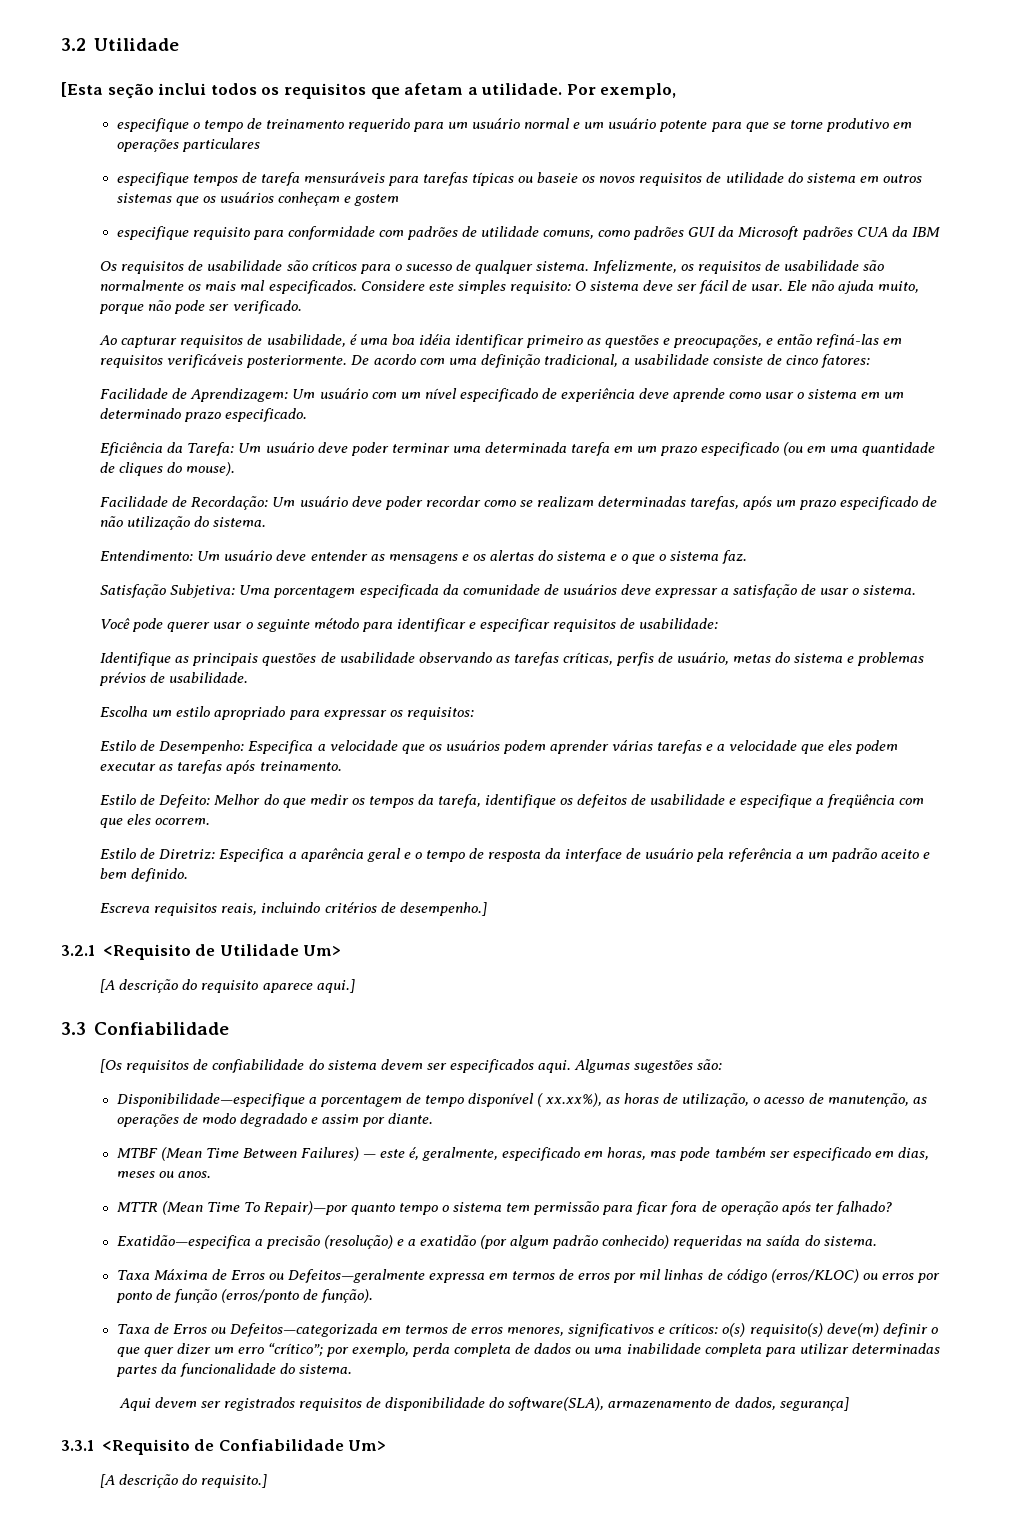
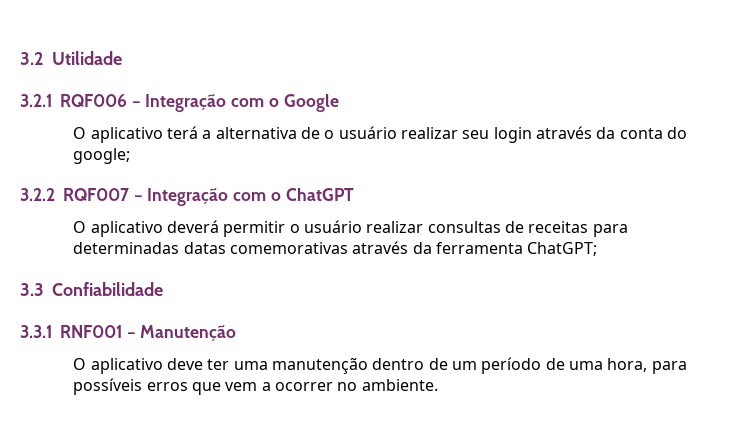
[61,82,677,99] [116,118,912,132] [116,138,260,152] [116,172,922,186] [116,192,400,206] [116,226,940,240] [100,260,885,274] [100,280,920,294] [99,300,302,314] [99,334,903,348] [100,354,871,368] [100,388,905,402] [100,408,308,422] [100,442,936,456] [100,462,236,476] [100,496,938,510] [100,516,267,530] [100,550,748,564] [100,584,917,598] [100,618,718,632] [100,652,925,666] [99,672,249,686] [100,706,474,720] [100,740,899,754] [100,760,342,774] [100,794,925,808] [100,814,211,828] [100,848,931,862] [100,868,189,882] [100,902,487,916] [61,944,342,960] [100,979,355,993] [61,1022,229,1035] [100,1059,722,1073] [116,1093,927,1107] [116,1113,434,1127] [116,1147,929,1161] [116,1171,211,1178] [116,1201,892,1215] [116,1235,877,1249] [116,1269,940,1283] [115,1289,374,1303] [116,1323,938,1337] [116,1343,940,1357] [115,1363,353,1377] [118,1397,849,1411] [61,1439,387,1455] [100,1474,268,1488] [Esta seção inclui todos os requisitos que afetam a utilidade. Por exemplo, // especifique o tempo de treinamento requerido para um usuário normal e um usuário potente para que se torne produtivo em operações particulares // especifique tempos de tarefa mensuráveis para tarefas típicas ou baseie os novos requisitos de utilidade do sistema em outros sistemas que os usuários conheçam e gostem // especifique requisito para conformidade com padrões de utilidade comuns, como padrões GUI da Microsoft padrões CUA da IBM // Os requisitos de usabilidade são críticos para o sucesso de qualquer sistema. Infelizmente, os requisitos de usabilidade são normalmente os mais mal especificados. Considere este simples requisito: O sistema deve ser fácil de usar. Ele não ajuda muito, porque não pode ser verificado. // Ao capturar requisitos de usabilidade, é uma boa idéia identificar primeiro as questões e preocupações, e então refiná-las em requisitos verificáveis posteriormente. De acordo com uma definição tradicional, a usabilidade consiste de cinco fatores: // Facilidade de Aprendizagem: Um usuário com um nível especificado de experiência deve aprende como usar o sistema em um determinado prazo especificado. // Eficiência da Tarefa: Um usuário deve poder terminar uma determinada tarefa em um prazo especificado (ou em uma quantidade de cliques do mouse). // Facilidade de Recordação: Um usuário deve poder recordar como se realizam determinadas tarefas, após um prazo especificado de não utilização do sistema. // Entendimento: Um usuário deve entender as mensagens e os alertas do sistema e o que o sistema faz. // Satisfação Subjetiva: Uma porcentagem especificada da comunidade de usuários deve expressar a satisfação de usar o sistema. // Você pode querer usar o seguinte método para identificar e especificar requisitos de usabilidade: // Identifique as principais questões de usabilidade observando as tarefas críticas, perfis de usuário, metas do sistema e problemas prévios de usabilidade. // Escolha um estilo apropriado para expressar os requisitos: // Estilo de Desempenho: Especifica a velocidade que os usuários podem aprender várias tarefas e a velocidade que eles podem executar as tarefas após treinamento. // Estilo de Defeito: Melhor do que medir os tempos da tarefa, identifique os defeitos de usabilidade e especifique a freqüência com que eles ocorrem. // Estilo de Diretriz: Especifica a aparência geral e o tempo de resposta da interface de usuário pela referência a um padrão aceito e bem definido. // Escreva requisitos reais, incluindo critérios de desempenho.] // 3.2.1 <Requisito de Utilidade Um> // [A descrição do requisito aparece aqui.] // 3.3 Confiabilidade // [Os requisitos de confiabilidade do sistema devem ser especificados aqui. Algumas sugestões são: // Disponibilidade—especifique a porcentagem de tempo disponível ( xx.xx%), as horas de utilização, o acesso de manutenção, as operações de modo degradado e assim por diante. // MTBF (Mean Time Between Failures) — este é, geralmente, especificado em horas, mas pode também ser especificado em dias, meses ou anos. // MTTR (Mean Time To Repair)—por quanto tempo o sistema tem permissão para ficar fora de operação após ter falhado? // Exatidão—especifica a precisão (resolução) e a exatidão (por algum padrão conhecido) requeridas na saída do sistema. // Taxa Máxima de Erros ou Defeitos—geralmente expressa em termos de erros por mil linhas de código (erros/KLOC) ou erros por ponto de função (erros/ponto de função). // Taxa de Erros ou Defeitos—categorizada em termos de erros menores, significativos e críticos: o(s) requisito(s) deve(m) definir o que quer dizer um erro “crítico”; por exemplo, perda completa de dados ou uma inabilidade completa para utilizar determinadas partes da funcionalidade do sistema. // Aqui devem ser registrados requisitos de disponibilidade do software(SLA), armazenamento de dados, segurança] // 3.3.1 <Requisito de Confiabilidade Um> // [A descrição do requisito.] -> [20,94,339,112] [73,126,687,143] [73,148,131,164] [20,188,354,206] [73,220,628,237] [73,241,598,256] [20,282,163,296] [20,325,237,341] [73,357,687,374] [73,378,438,395] 3.2.1 RQF006 – Integração com o Google // O aplicativo terá a alternativa de o usuário realizar seu login através da conta do google; // 3.2.2 RQF007 – Integração com o ChatGPT // O aplicativo deverá permitir o usuário realizar consultas de receitas para determinadas datas comemorativas através da ferramenta ChatGPT; // 3.3 Confiabilidade // 3.3.1 RNF001 – Manutenção // O aplicativo deve ter uma manutenção dentro de um período de uma hora, para possíveis erros que vem a ocorrer no ambiente.

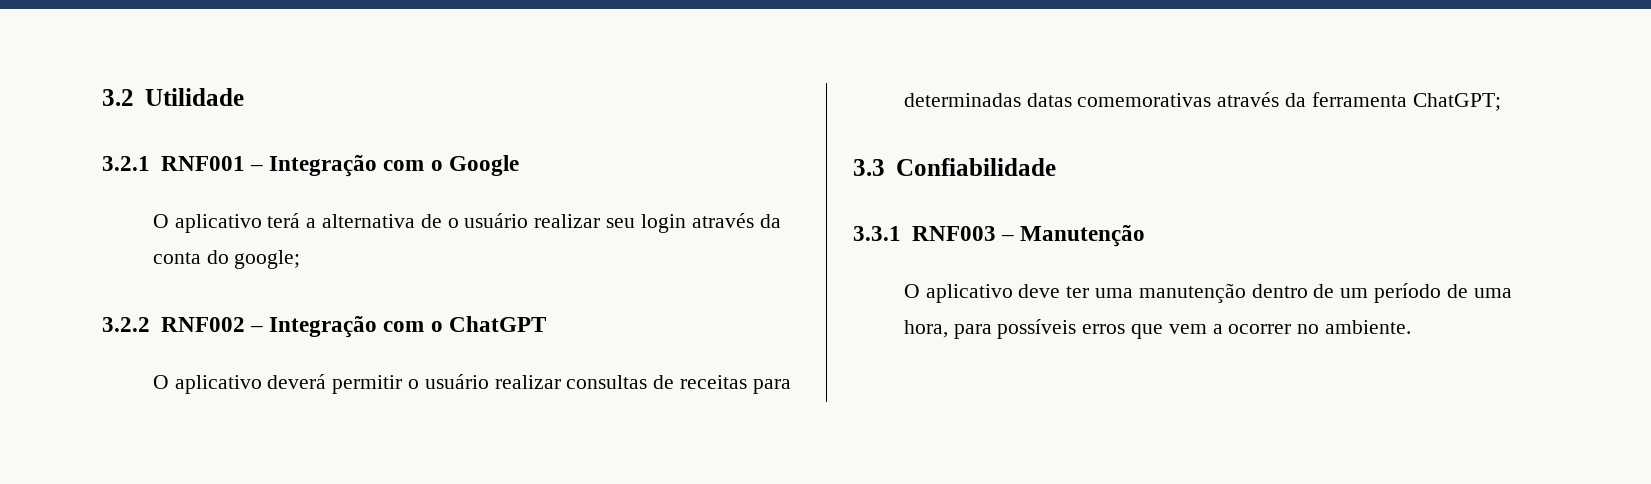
[60,94,127,107] RQF006 -> [160,156,245,171] RNF001
[63,188,129,201] RQF007 -> [160,317,245,332] RNF002
[60,325,122,338] RNF001 -> [911,226,996,241] RNF003

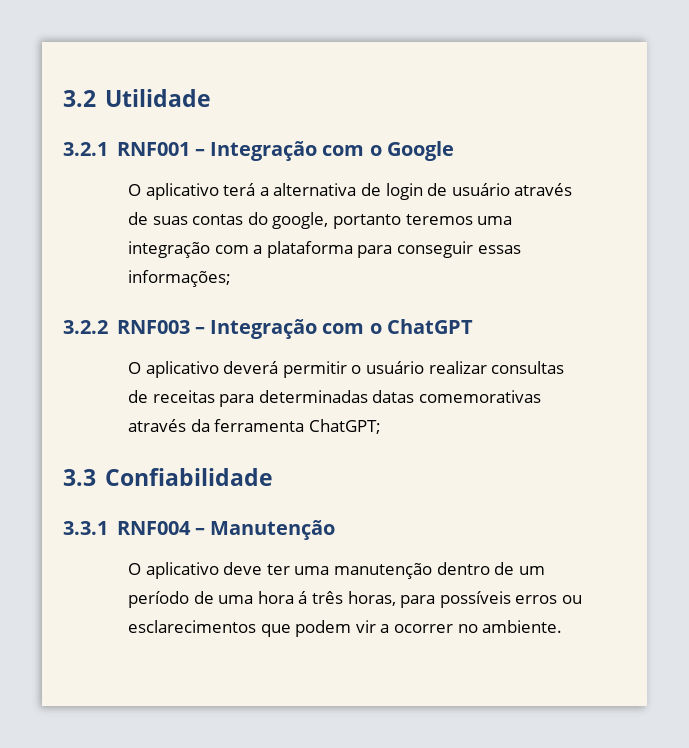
[447,213,781,233] [152,250,301,269] o usuário realizar seu login através da conta do google; -> [385,183,573,200] [128,212,513,229] [128,241,521,258] [128,270,232,287] login de usuário através de suas contas do google, portanto teremos uma integração com a plataforma para conseguir essas informações;
[160,317,245,332] RNF002 -> [116,320,190,334] RNF003
[911,226,996,241] RNF003 -> [116,521,191,535] RNF004
[903,319,1207,339] hora, para possíveis erros que vem -> [257,591,582,608] [128,620,376,637] hora á três horas, para possíveis erros ou esclarecimentos que podem vir

